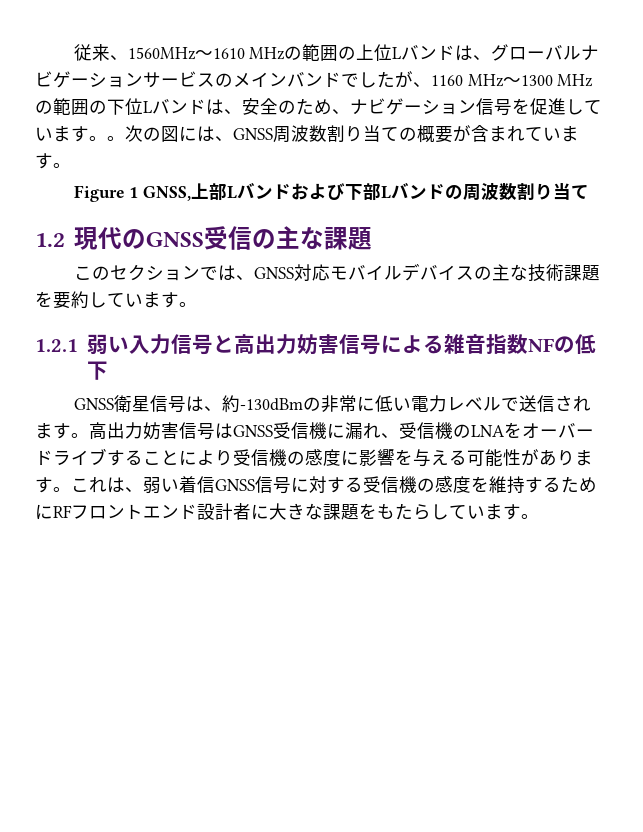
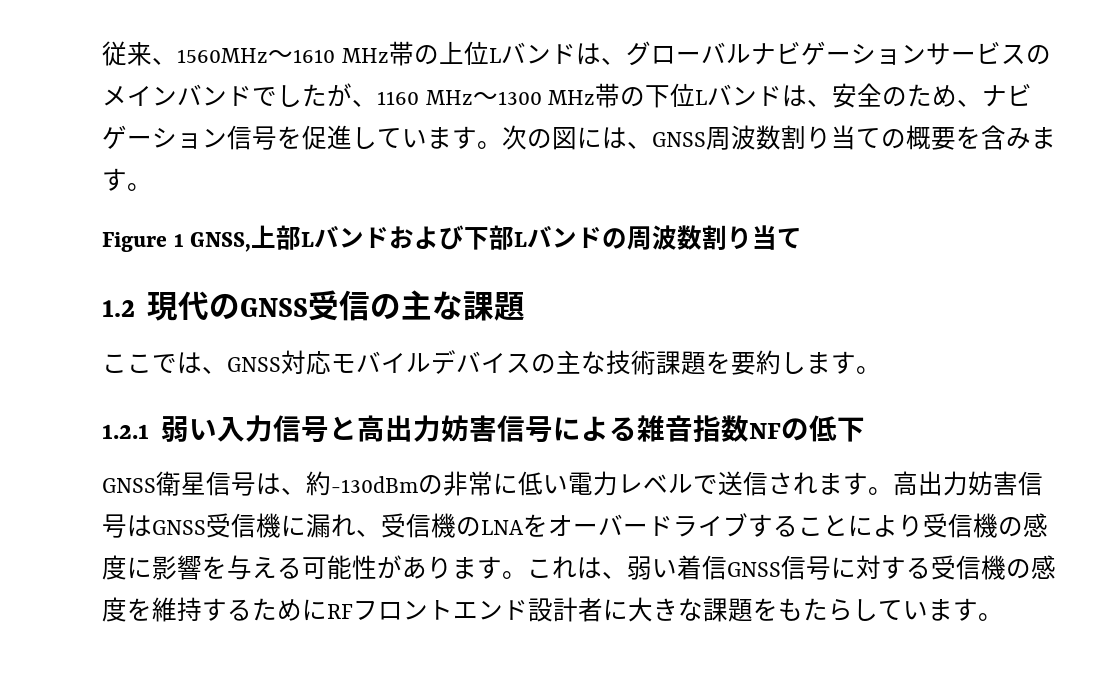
[284,44,339,61] の範囲 -> [388,41,414,66] 帯
[35,98,89,115] の範囲 -> [595,83,621,108] 帯
[107,136,125,141] 。 -> (502, 145) none
[453,125,561,142] が含まれてい -> [956,125,1031,150] を含み
[91,264,200,281] のセクション -> [127,354,152,373] こ
[107,293,143,307] てい -> (806, 363) none

